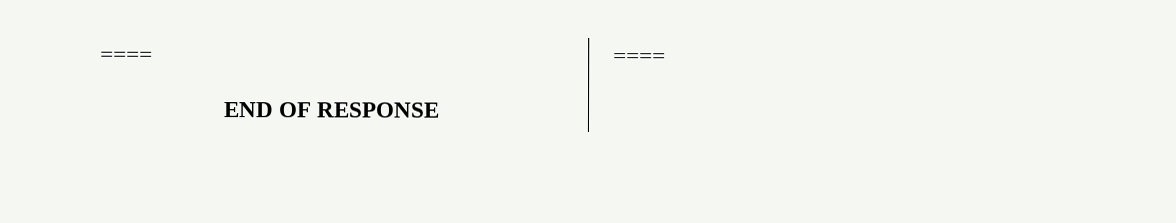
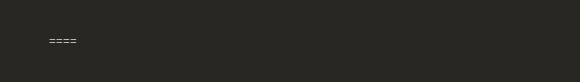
[100,51,153,63] [222,102,441,118] [613,53,666,65] ==== // END OF RESPONSE // ==== -> [49,39,77,45] ====

